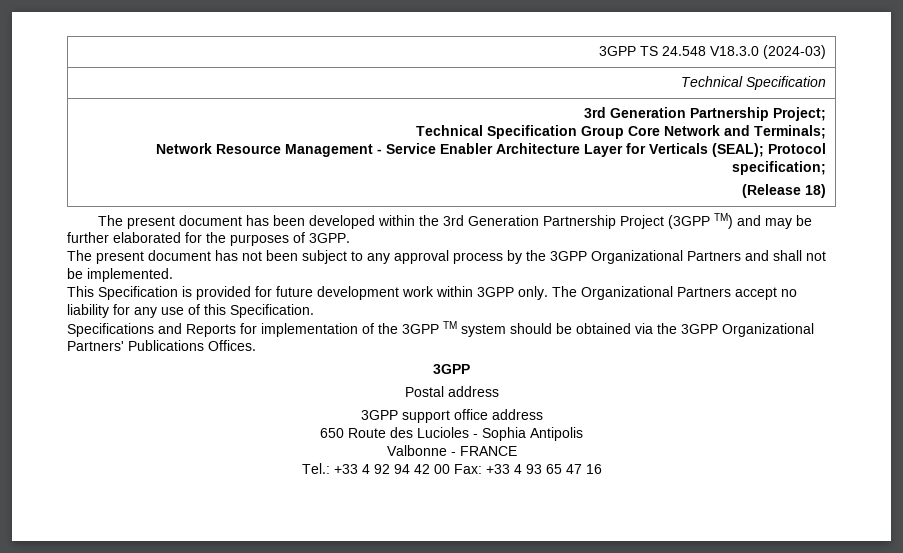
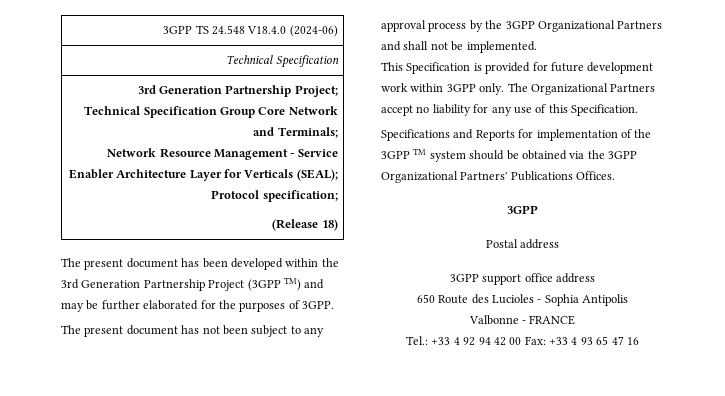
[710,45,827,59] V18.3.0 (2024-03) -> [247,25,338,37] V18.4.0 (2024-06)

